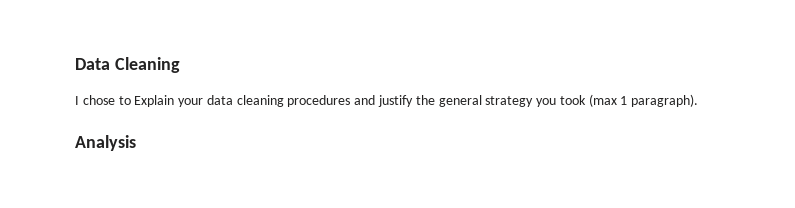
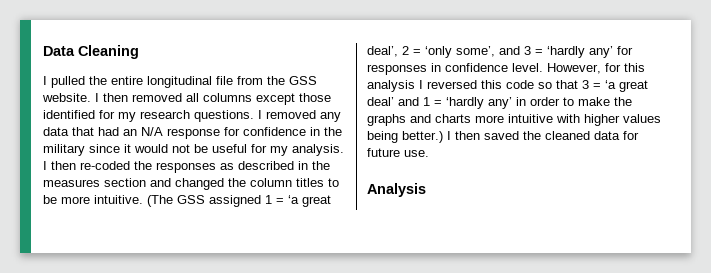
[82,94,699,107] chose to Explain your data cleaning procedures and justify the general strategy you took (max 1 paragraph). -> [51,76,317,88] [42,93,331,105] [43,110,341,122] [43,127,342,139] [43,144,344,156] [43,161,330,173] [43,178,339,190] [43,195,331,207] [367,46,633,58] [367,63,645,75] [367,80,648,92] [367,97,632,109] [367,114,661,126] [367,131,639,143] [367,148,429,157] pulled the entire longitudinal file from the GSS website. I then removed all columns except those identified for my research questions. I removed any data that had an N/A response for confidence in the military since it would not be useful for my analysis. I then re-coded the responses as described in the measures section and changed the column titles to be more intuitive. (The GSS assigned 1 = ‘a great deal’, 2 = ‘only some’, and 3 = ‘hardly any’ for responses in confidence level. However, for this analysis I reversed this code so that 3 = ‘a great deal’ and 1 = ‘hardly any’ in order to make the graphs and charts more intuitive with higher values being better.) I then saved the cleaned data for future use.

